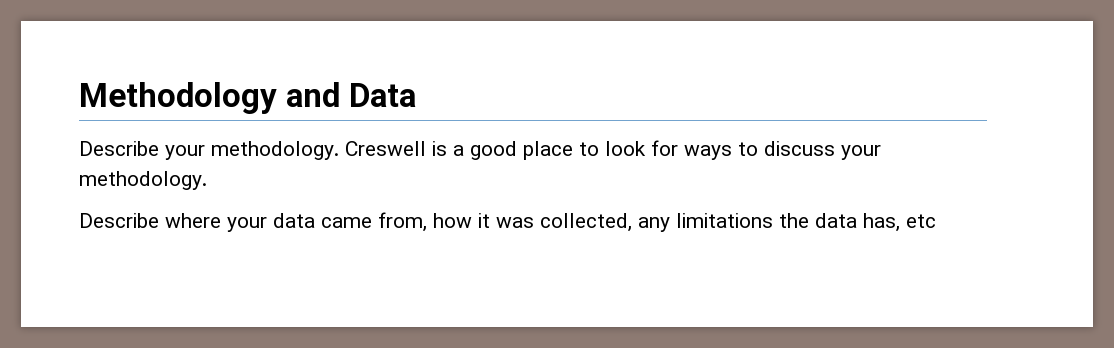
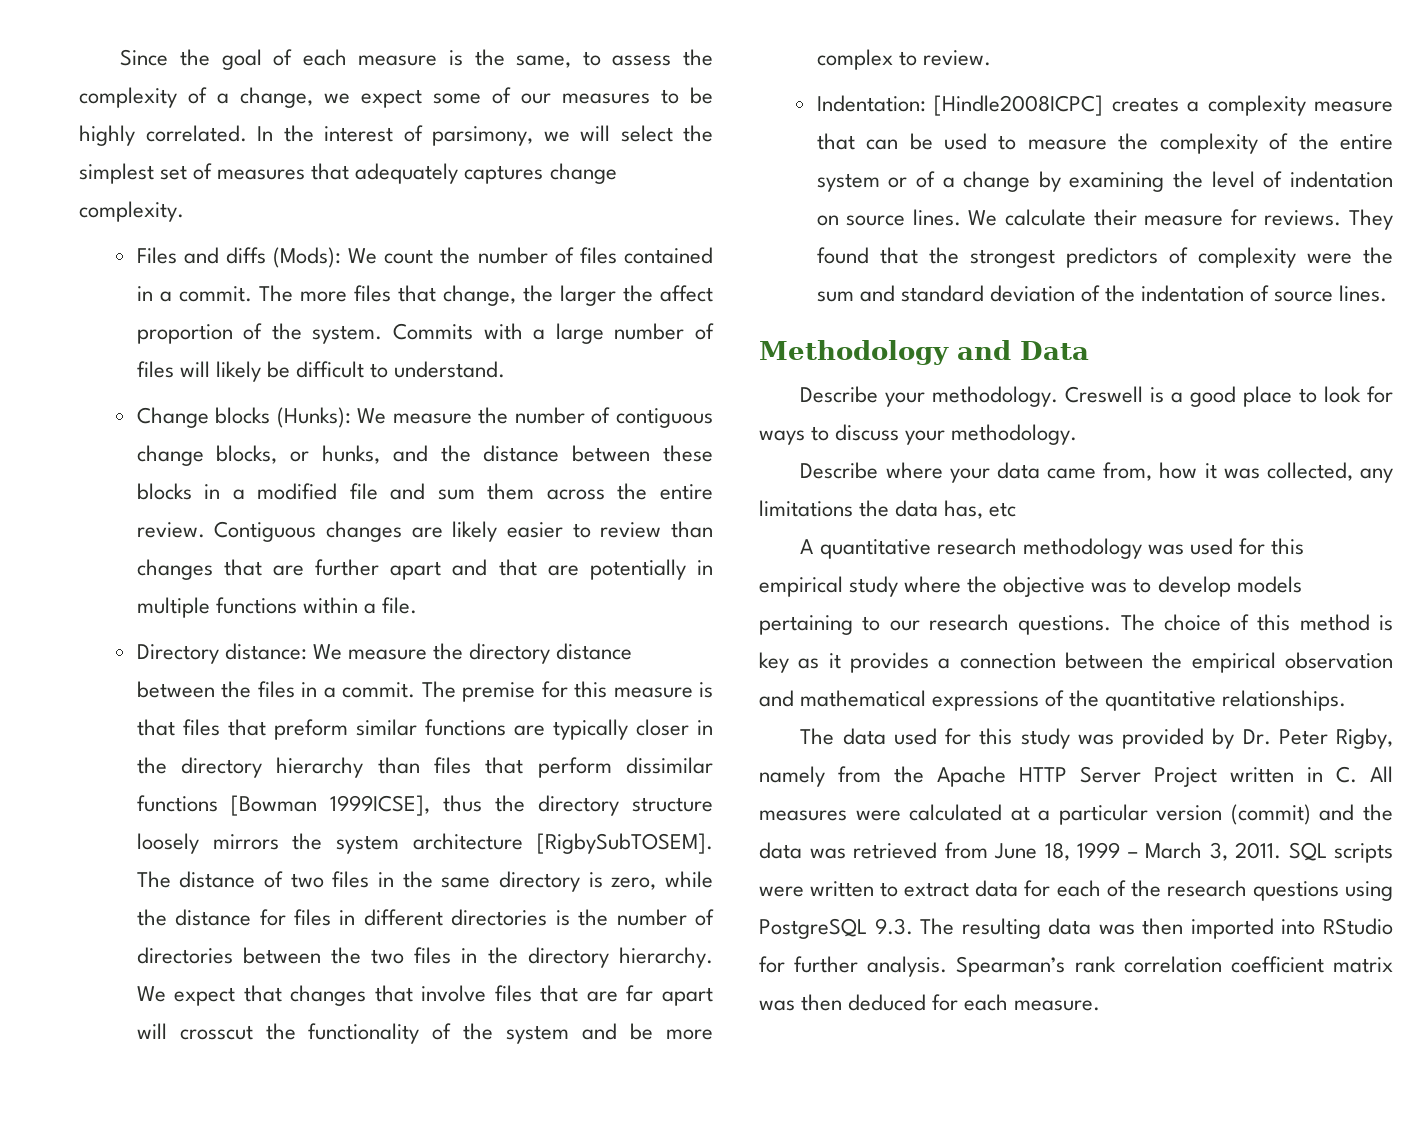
(79, 98) none -> [120,49,713,70] [79,87,713,108] [79,125,713,146] [79,163,617,184] [79,201,184,222] [136,247,714,268] [136,285,713,306] [136,323,714,344] [136,361,506,382] [136,407,713,428] [136,445,713,466] [136,483,713,500] [136,521,713,542] [136,559,713,580] [136,597,417,618] [136,643,633,664] [136,681,714,702] [136,719,713,740] [136,757,714,778] [136,795,713,816] [136,833,713,854] [136,871,713,892] [136,909,714,926] [136,947,713,968] [136,985,713,1006] [136,1023,713,1044] [816,49,991,70] [816,95,1393,116] [816,133,1393,154] [816,171,1393,192] [816,209,1393,230] [816,247,1393,268] [816,285,1388,302] Since the goal of each measure is the same, to assess the complexity of a change, we expect some of our measures to be highly correlated. In the interest of parsimony, we will select the simplest set of measures that adequately captures change complexity. // Files and diffs (Mods): We count the number of files contained in a commit. The more files that change, the larger the affect proportion of the system. Commits with a large number of files will likely be difficult to understand. // Change blocks (Hunks): We measure the number of contiguous change blocks, or hunks, and the distance between these blocks in a modified file and sum them across the entire review. Contiguous changes are likely easier to review than changes that are further apart and that are potentially in multiple functions within a file. // Directory distance: We measure the directory distance between the files in a commit. The premise for this measure is that files that preform similar functions are typically closer in the directory hierarchy than files that perform dissimilar functions [Bowman 1999ICSE], thus the directory structure loosely mirrors the system architecture [RigbySubTOSEM]. The distance of two files in the same directory is zero, while the distance for files in different directories is the number of directories between the two files in the directory hierarchy. We expect that changes that involve files that are far apart will crosscut the functionality of the system and be more complex to review. // Indentation: [Hindle2008ICPC] creates a complexity measure that can be used to measure the complexity of the entire system or of a change by examining the level of indentation on source lines. We calculate their measure for reviews. They found that the strongest predictors of complexity were the sum and standard deviation of the indentation of source lines. //
(936, 221) none -> [800,538,1305,559] [759,576,1302,597] [759,614,1393,635] [759,652,1393,673] [759,690,1347,711] [800,728,1393,749] [759,766,1393,787] [759,804,1393,825] [759,842,1393,863] [759,880,1393,901] [759,918,1393,939] [759,956,1393,977] [759,994,1101,1011] // A quantitative research methodology was used for this empirical study where the objective was to develop models pertaining to our research questions. The choice of this method is key as it provides a connection between the empirical observation and mathematical expressions of the quantitative relationships. // The data used for this study was provided by Dr. Peter Rigby, namely from the Apache HTTP Server Project written in C. All measures were calculated at a particular version (commit) and the data was retrieved from June 18, 1999 – March 3, 2011. SQL scripts were written to extract data for each of the research questions using PostgreSQL 9.3. The resulting data was then imported into RStudio for further analysis. Spearman’s rank correlation coefficient matrix was then deduced for each measure.

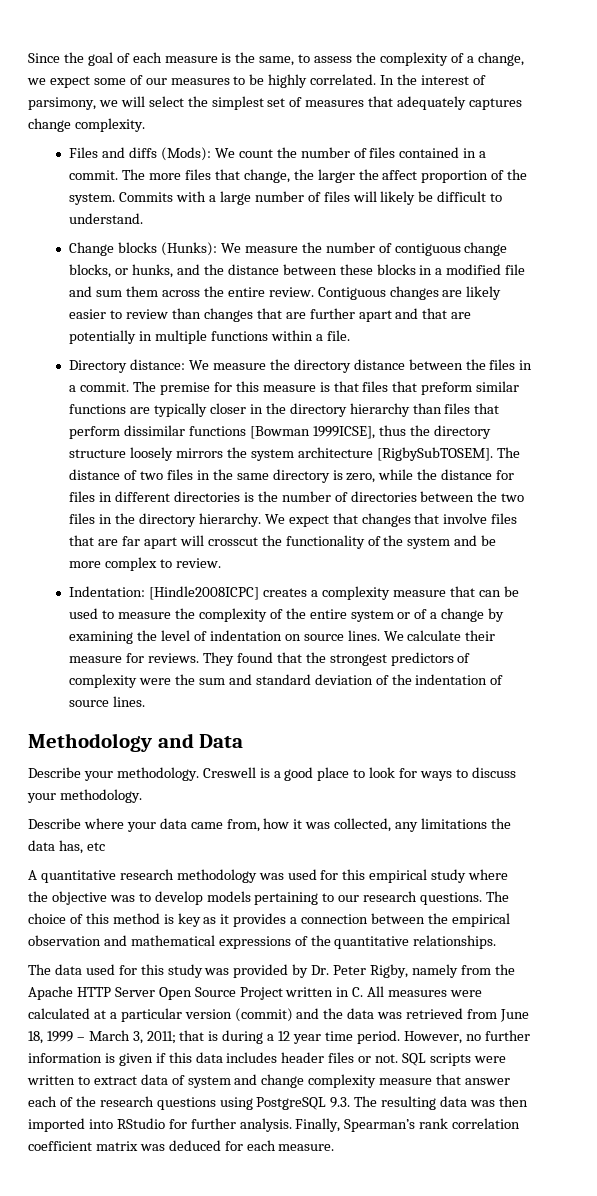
(1141, 774) none -> [158,987,236,1000] Open Source
[1235,842,1281,859] 2011. -> [146,1030,530,1044] [28,1052,399,1066] 2011; that is during a 12 year time period. However, no further information is given if this data includes header files or not.
[1024,880,1051,897] for -> [171,1074,511,1088] of system and change complexity measure that answer
(948, 966) none -> [295,1118,341,1132] Finally,
[801,994,843,1011] then -> (165, 1147) none

